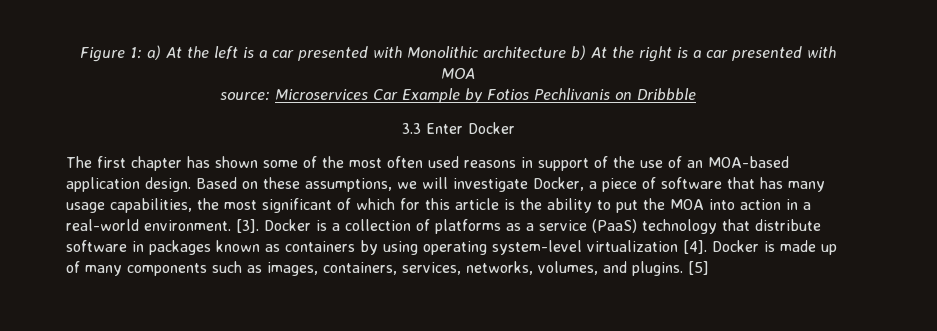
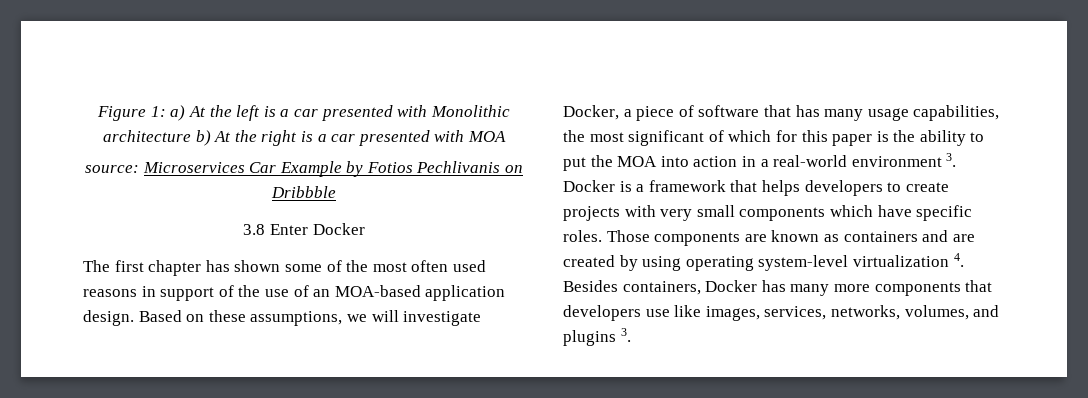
[401,123,421,134] 3.3 -> [243,224,266,235] 3.8
[455,198,499,210] article -> [832,134,873,146] paper
[144,219,259,233] environment. [3]. -> [851,153,957,167] environment 3.
[345,219,821,234] [66,240,355,255] collection of platforms as a service (PaaS) technology that distribute software in packages known as containers -> [648,180,949,196] [563,205,973,221] [563,230,975,246] [563,255,615,267] framework that helps developers to create projects with very small components which have specific roles. Those components are known as containers and are created
[683,240,837,255] [66,261,397,276] [4]. Docker is made up of many components such as images, containers, -> [953,253,964,267] [563,280,993,296] [563,305,760,321] 4. Besides containers, Docker has many more components that developers use like images,
[632,261,709,276] plugins. [5] -> [563,328,631,346] plugins 3.

